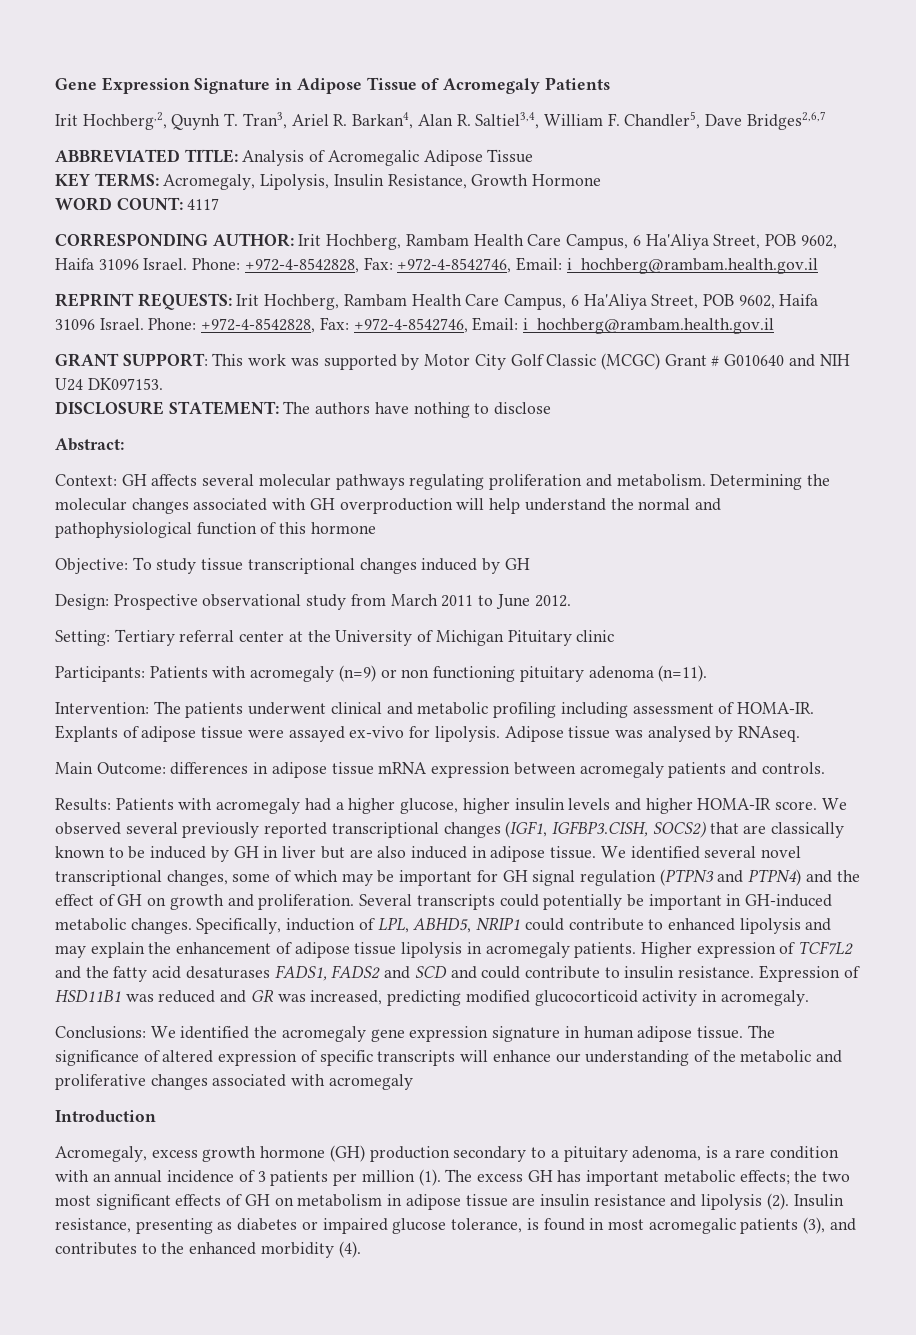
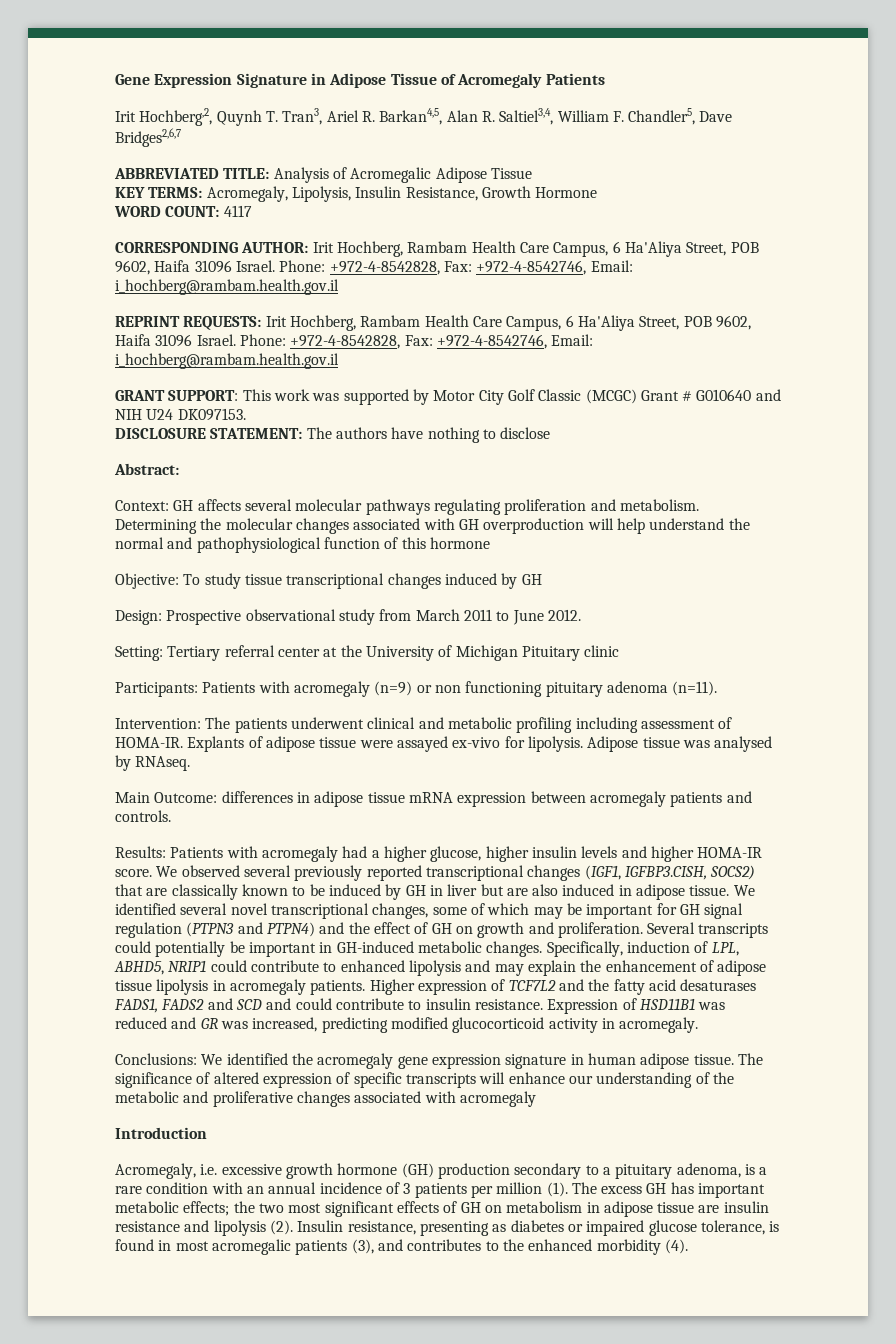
[352,112,414,129] Barkan4, -> [379,108,443,125] Barkan4,5,
[151,1150,198,1158] excess -> [200,1164,282,1175] i.e. excessive

